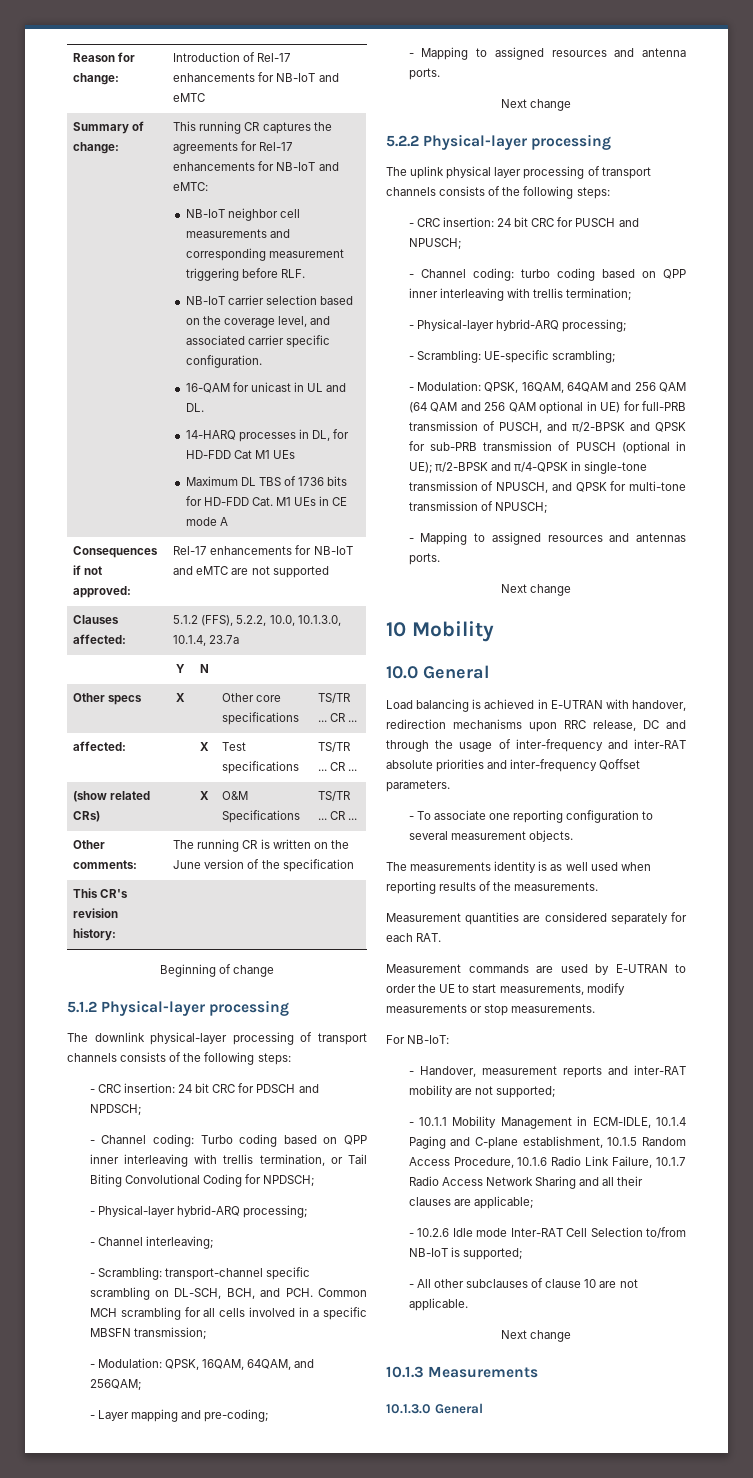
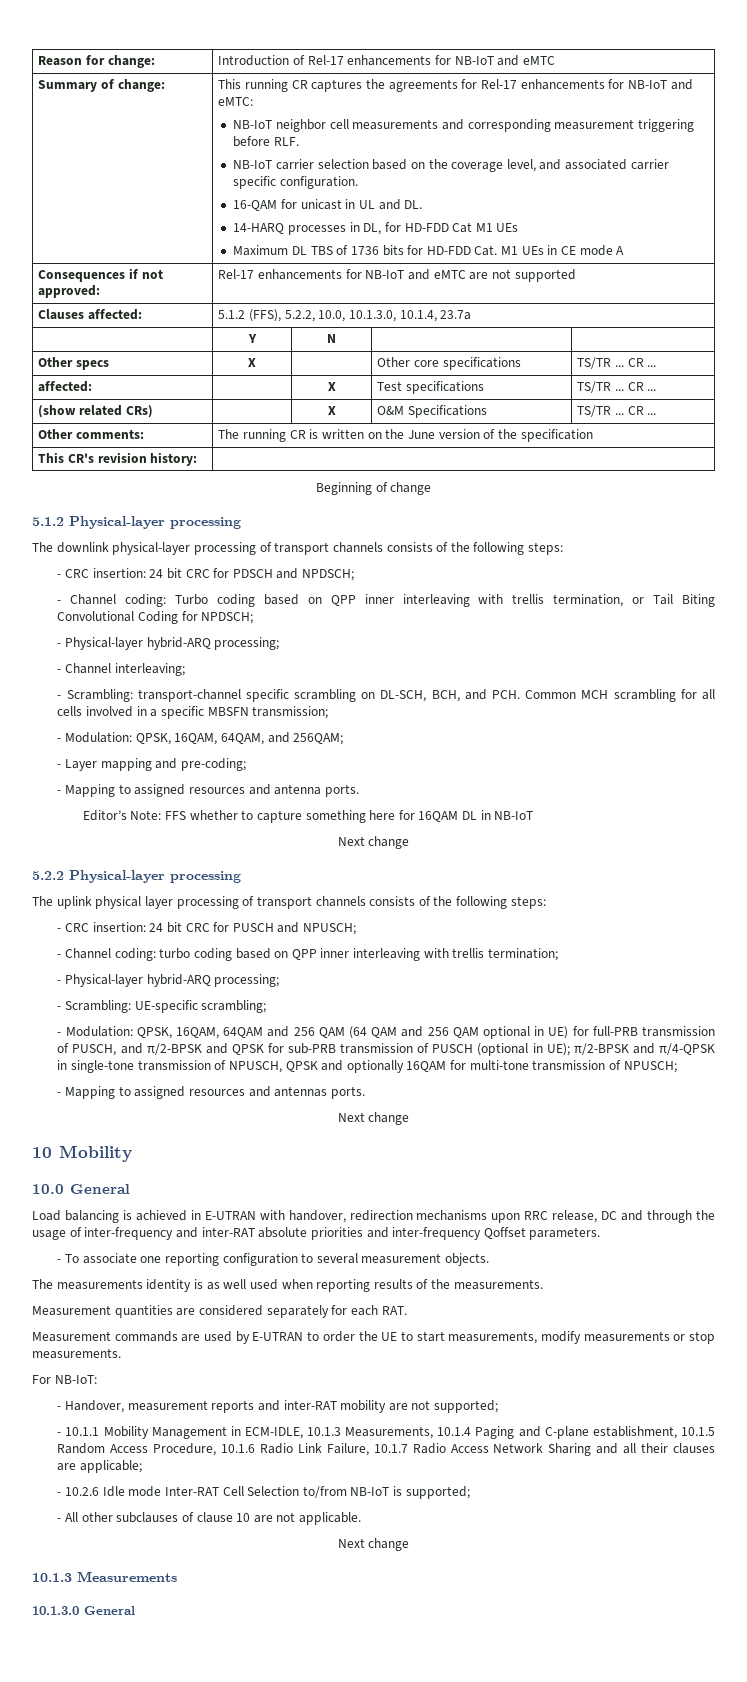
(440, 74) none -> [82,810,534,823] // Editor’s Note: FFS whether to capture something here for 16QAM DL in NB-IoT
[551,482,607,492] and QPSK -> [285,1060,447,1073] QPSK and optionally 16QAM
(651, 1122) none -> [307,1426,434,1439] 10.1.3 Measurements,

